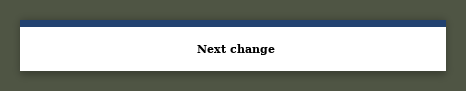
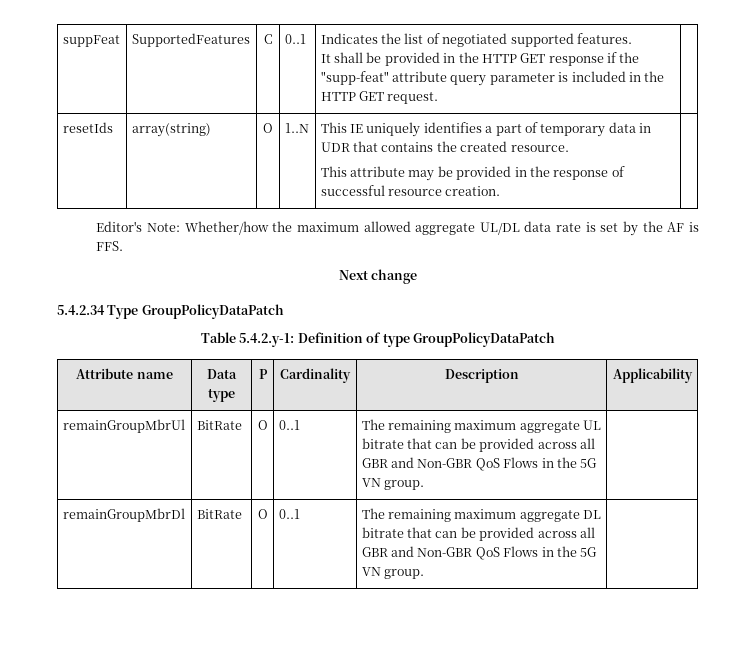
[196,44,275,55] Next change -> [62,35,120,47] [131,33,250,47] [263,34,273,44] [284,34,306,44] [320,33,632,47] [320,52,640,66] [320,71,665,86] [320,91,439,104] [62,122,113,133] [131,123,211,137] [263,123,273,133] [284,123,309,133] [320,122,652,137] [320,141,569,152] [320,166,625,181] [320,185,501,196] [96,221,699,236] [96,241,124,251] [338,269,418,284] [57,304,284,319] [201,332,555,347] [76,368,173,379] [207,369,238,379] [208,389,236,402] [258,369,268,379] [280,368,351,383] [444,369,519,383] [612,368,693,383] [62,419,185,433] [196,420,242,430] [257,420,268,430] [278,420,300,430] [361,419,602,433] [361,438,595,452] [361,457,598,471] [361,478,425,490] [62,508,185,522] [196,509,242,519] [257,509,268,519] [278,509,300,519] [361,508,602,522] [361,527,595,541] [361,546,598,560] [361,567,425,579] suppFeat | SupportedFeatures | C | 0..1 | Indicates the list of negotiated supported features. // It shall be provided in the HTTP GET response if the "supp-feat" attribute query parameter is included in the HTTP GET request. | // resetIds | array(string) | O | 1..N | This IE uniquely identifies a part of temporary data in UDR that contains the created resource. // This attribute may be provided in the response of successful resource creation. | // Editor's Note: Whether/how the maximum allowed aggregate UL/DL data rate is set by the AF is FFS. // Next change // 5.4.2.34 Type GroupPolicyDataPatch // Table 5.4.2.y-1: Definition of type GroupPolicyDataPatch // Attribute name | Data type | P | Cardinality | Description | Applicability // remainGroupMbrUl | BitRate | O | 0..1 | The remaining maximum aggregate UL bitrate that can be provided across all GBR and Non-GBR QoS Flows in the 5G VN group. | // remainGroupMbrDl | BitRate | O | 0..1 | The remaining maximum aggregate DL bitrate that can be provided across all GBR and Non-GBR QoS Flows in the 5G VN group. |

